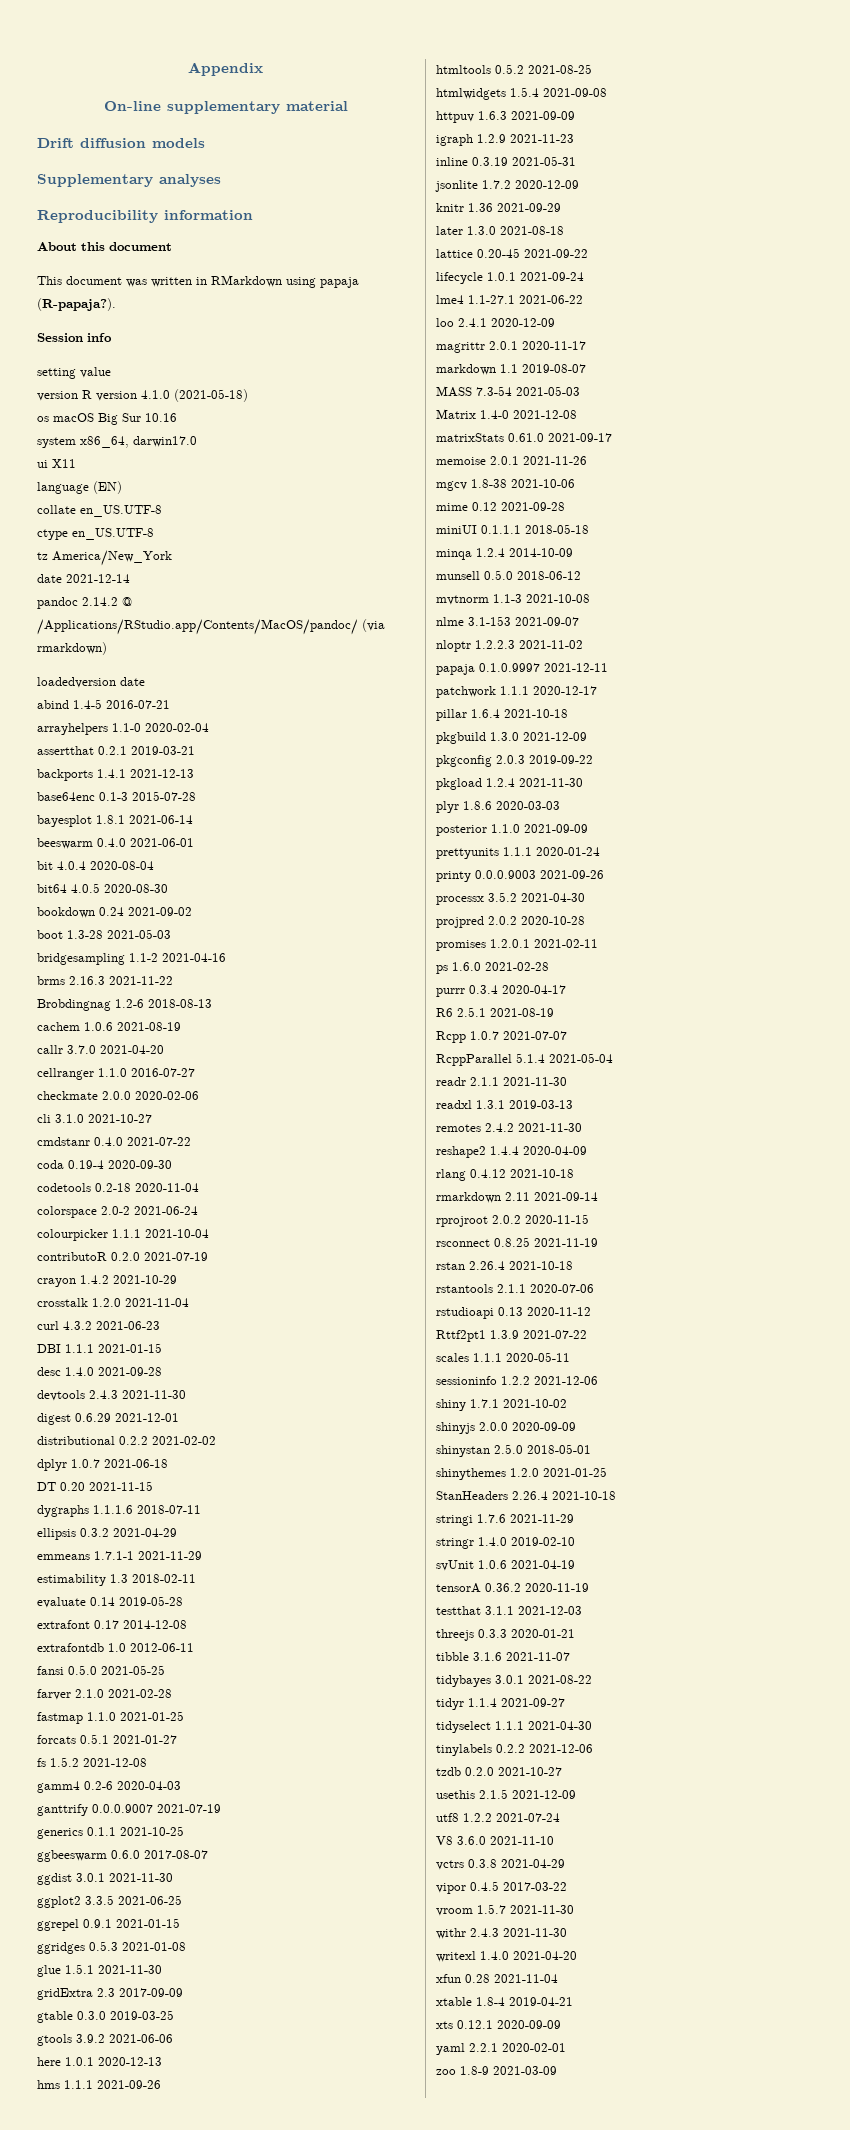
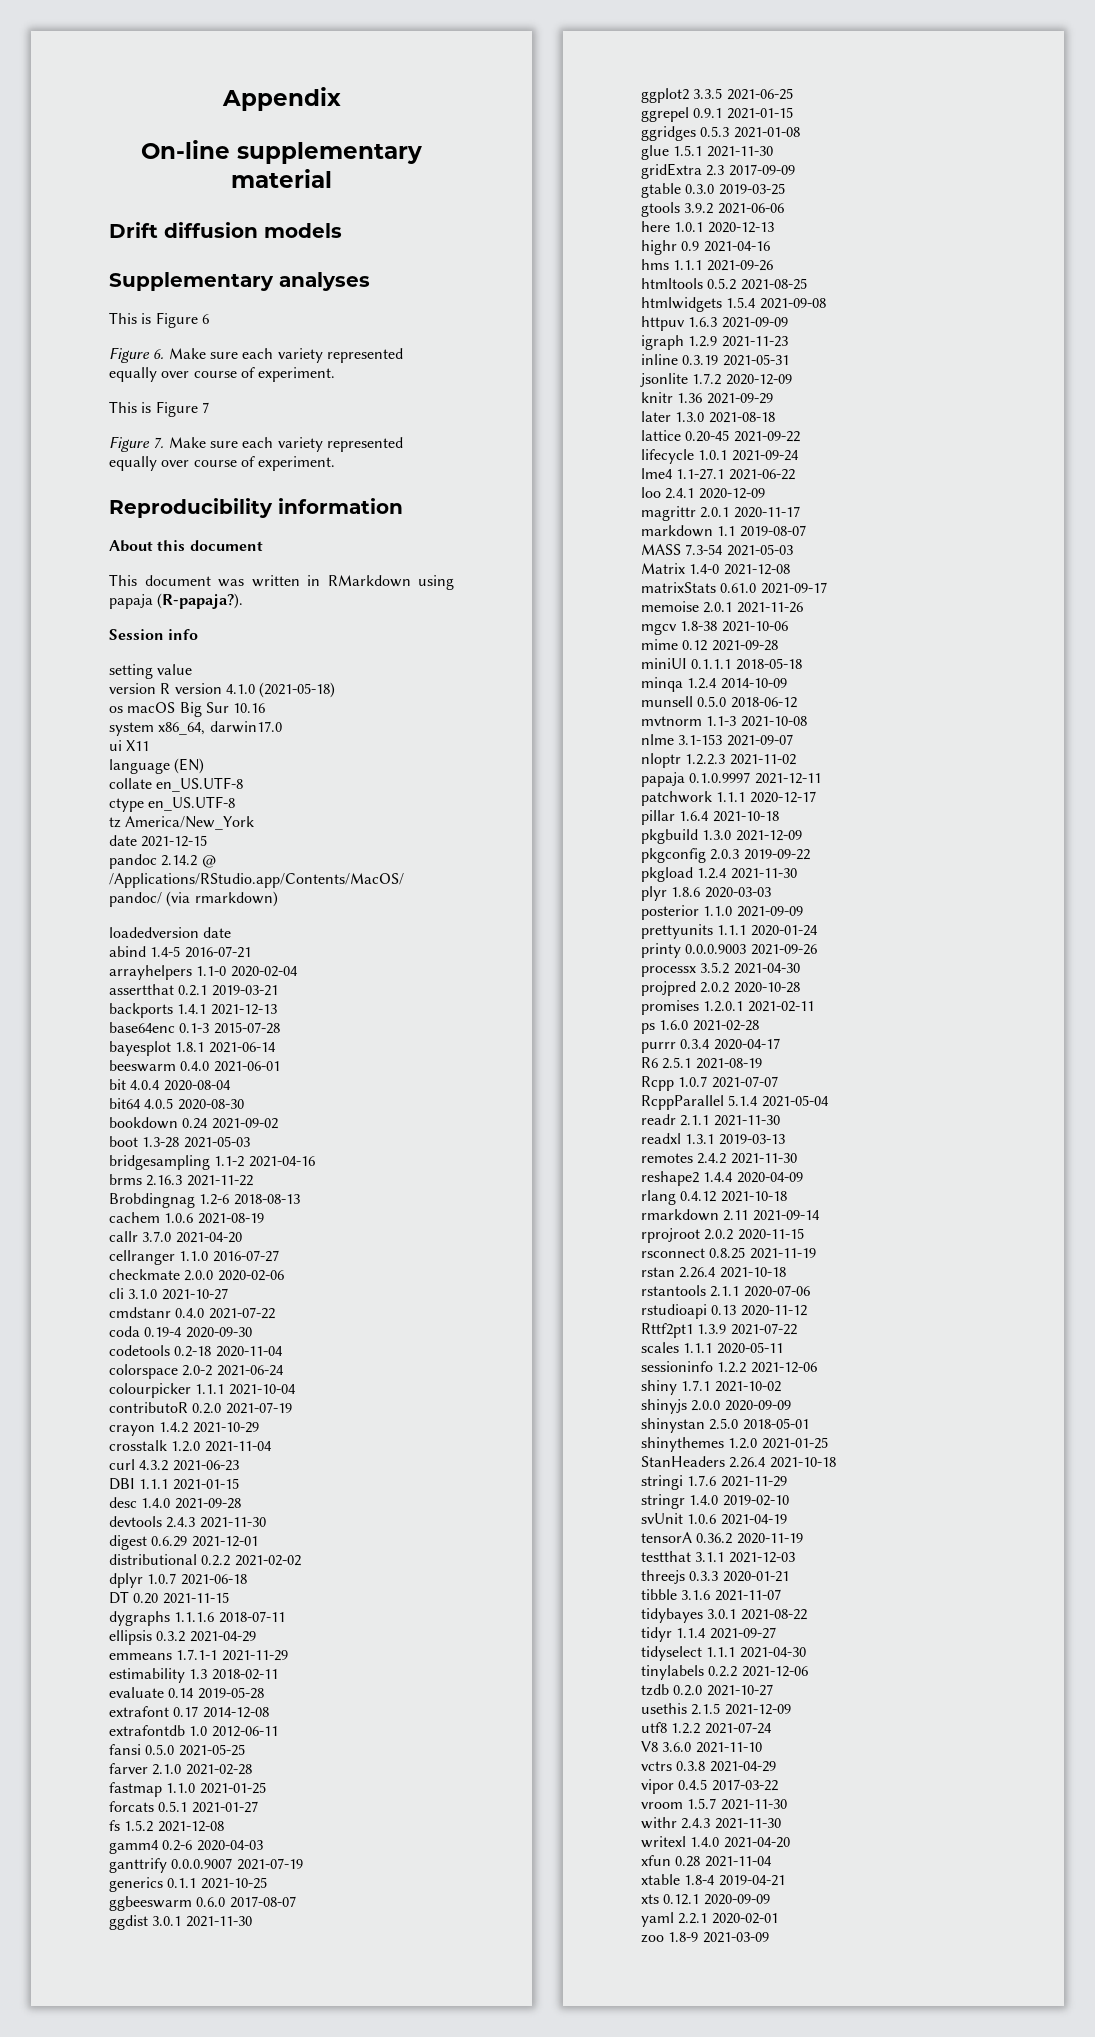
(221, 180) none -> [109,312,209,328] [109,347,403,363] [109,367,336,382] [109,401,209,417] [109,436,403,452] [109,456,336,471] // This is Figure 6 // Figure 6. Make sure each variety represented equally over course of experiment. // This is Figure 7 // Figure 7. Make sure each variety represented equally over course of experiment.
[66,574,130,583] 2021-12-14 -> [141,835,208,847] 2021-12-15
(162, 2061) none -> [641,240,770,255] // highr 0.9 2021-04-16

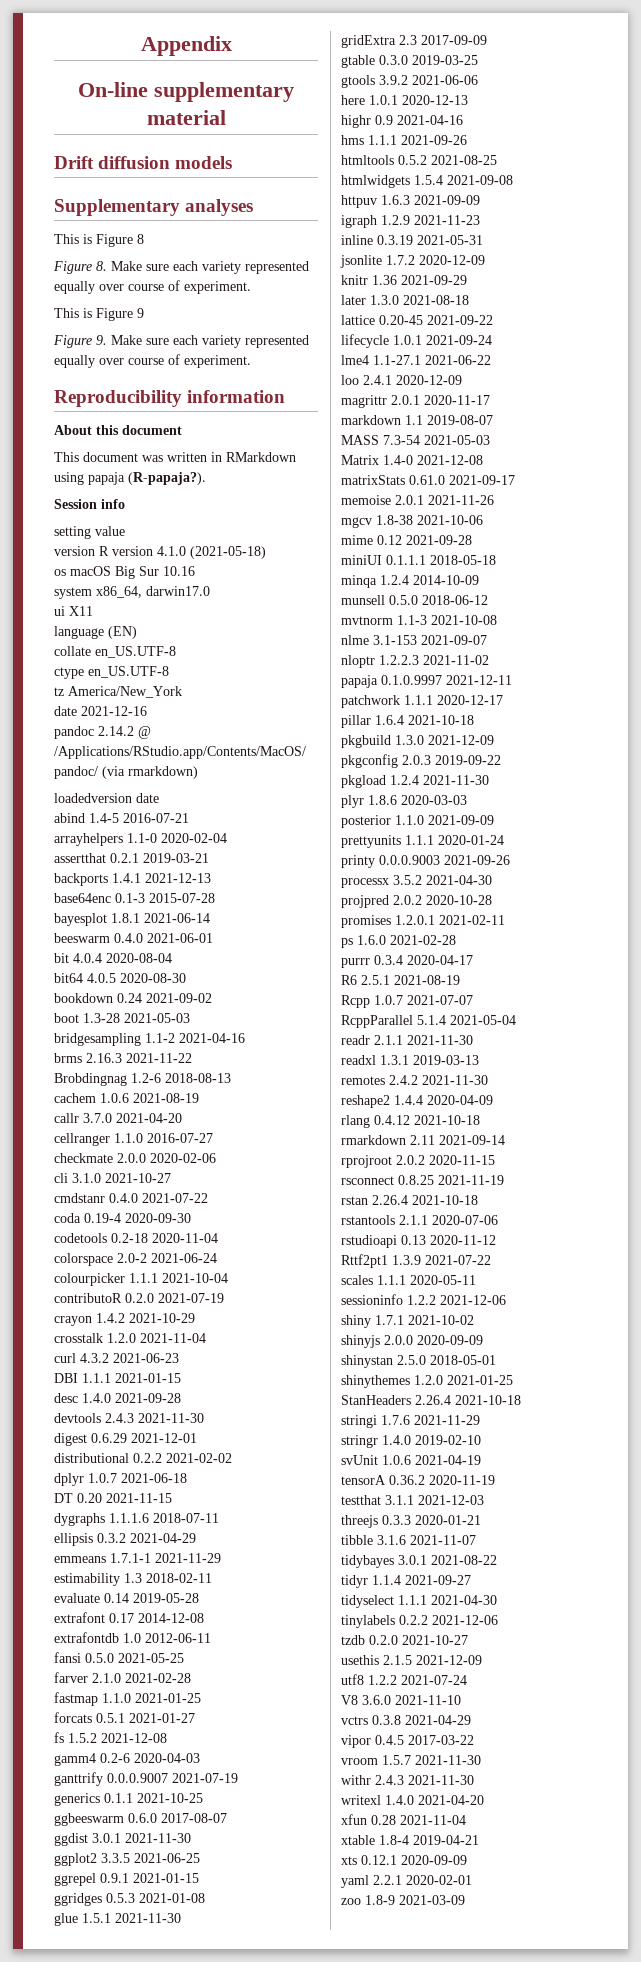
[201,314,209,324] [109,347,165,363] 6 // Figure 6. -> [137,234,144,244] [53,261,107,274] 8 // Figure 8.
[201,402,209,413] [109,436,165,452] 7 // Figure 7. -> [137,308,144,318] [53,335,107,348] 9 // Figure 9.
[141,835,208,847] 2021-12-15 -> [81,706,147,716] 2021-12-16

